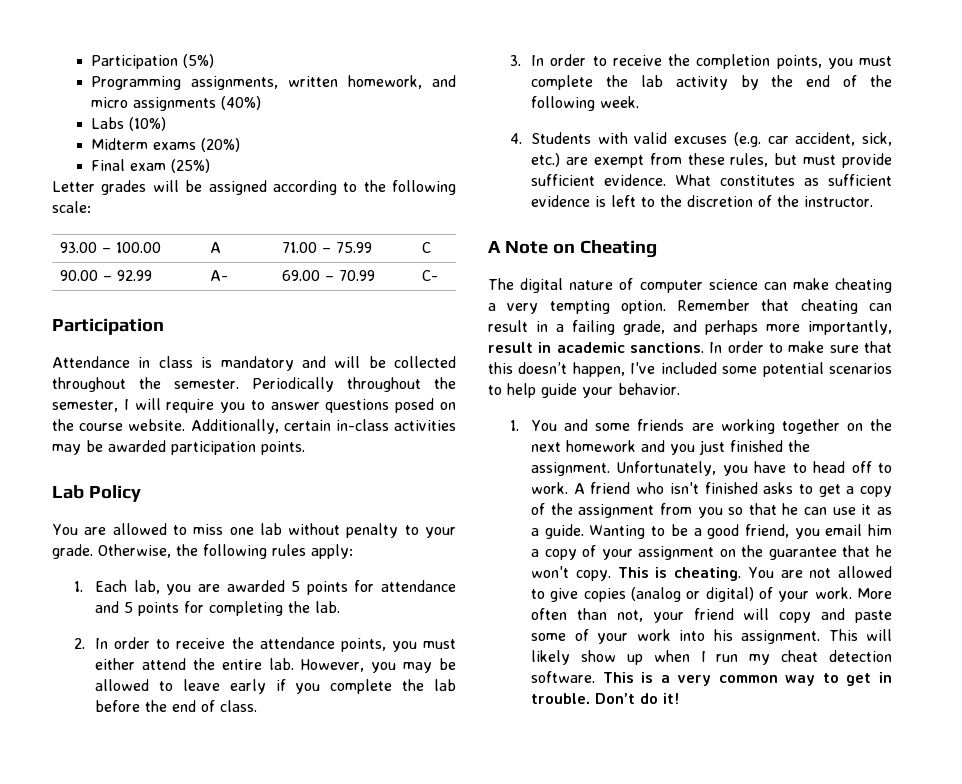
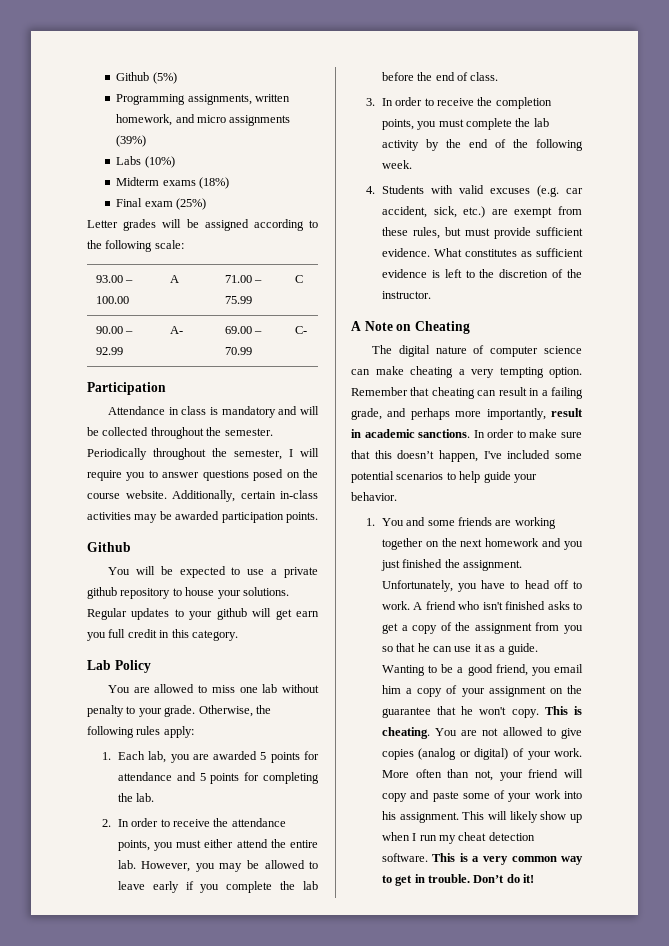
[91,55,179,69] Participation -> [116,72,150,81] Github
[221,96,262,110] (40%) -> [116,135,147,147] (39%)
[201,138,241,152] (20%) -> [198,177,229,189] (18%)
(305, 448) none -> [87,542,131,552] [107,566,318,578] [87,587,289,599] [87,608,319,620] [87,629,238,641] // Github // You will be expected to use a private github repository to house your solutions. Regular updates to your github will get earn you full credit in this category.

